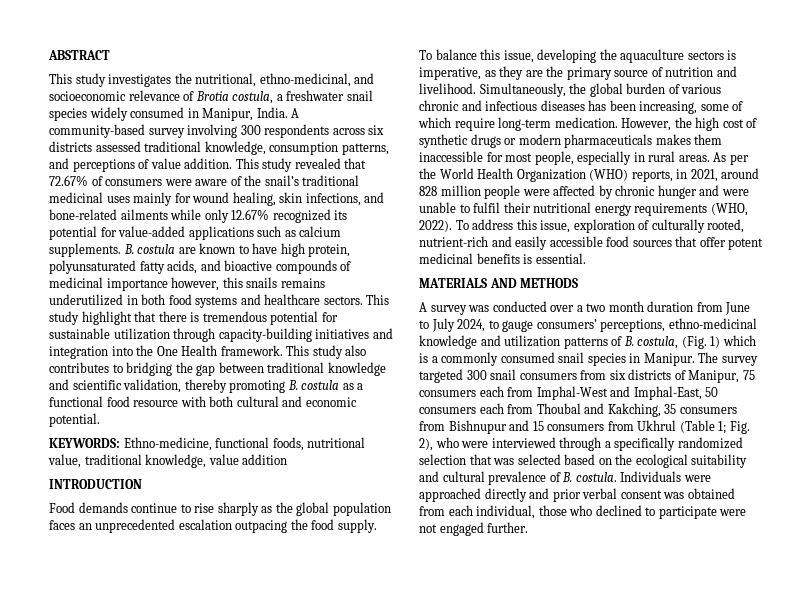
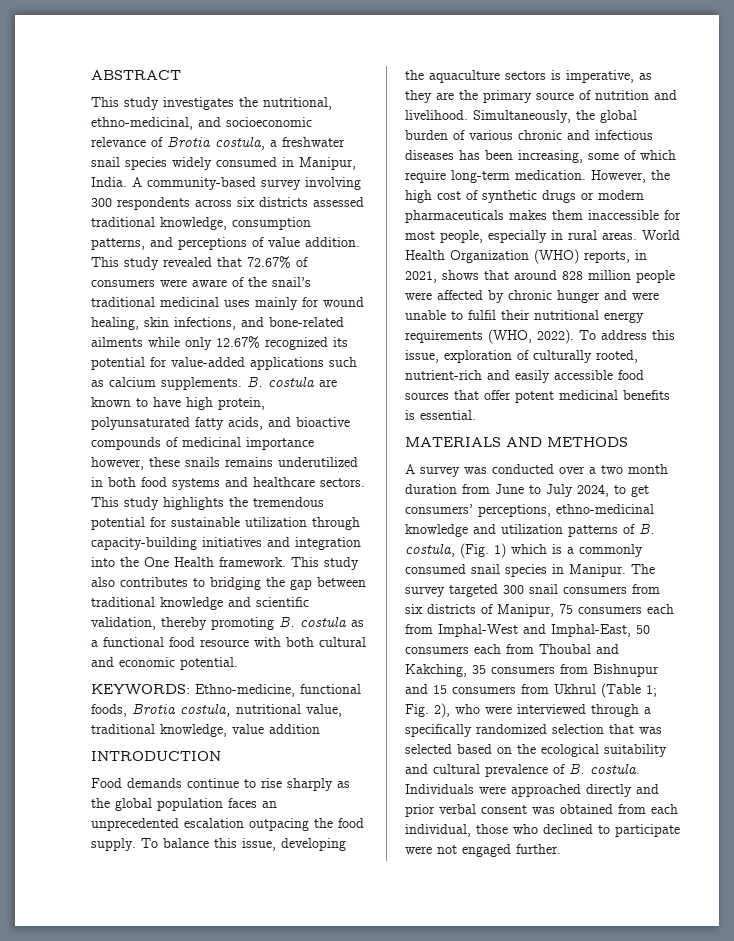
[222,277,243,288] this -> [149,457,180,467] these
[81,311,200,325] highlight that there is -> [163,497,248,510] highlights the
(304, 444) none -> [132,703,231,717] Brotia costula,
[713,152,749,165] [419,168,436,179] As per the -> (637, 236) none
(718, 175) none -> [442,270,509,280] shows that
[502,320,534,332] gauge -> [631,485,649,497] get

